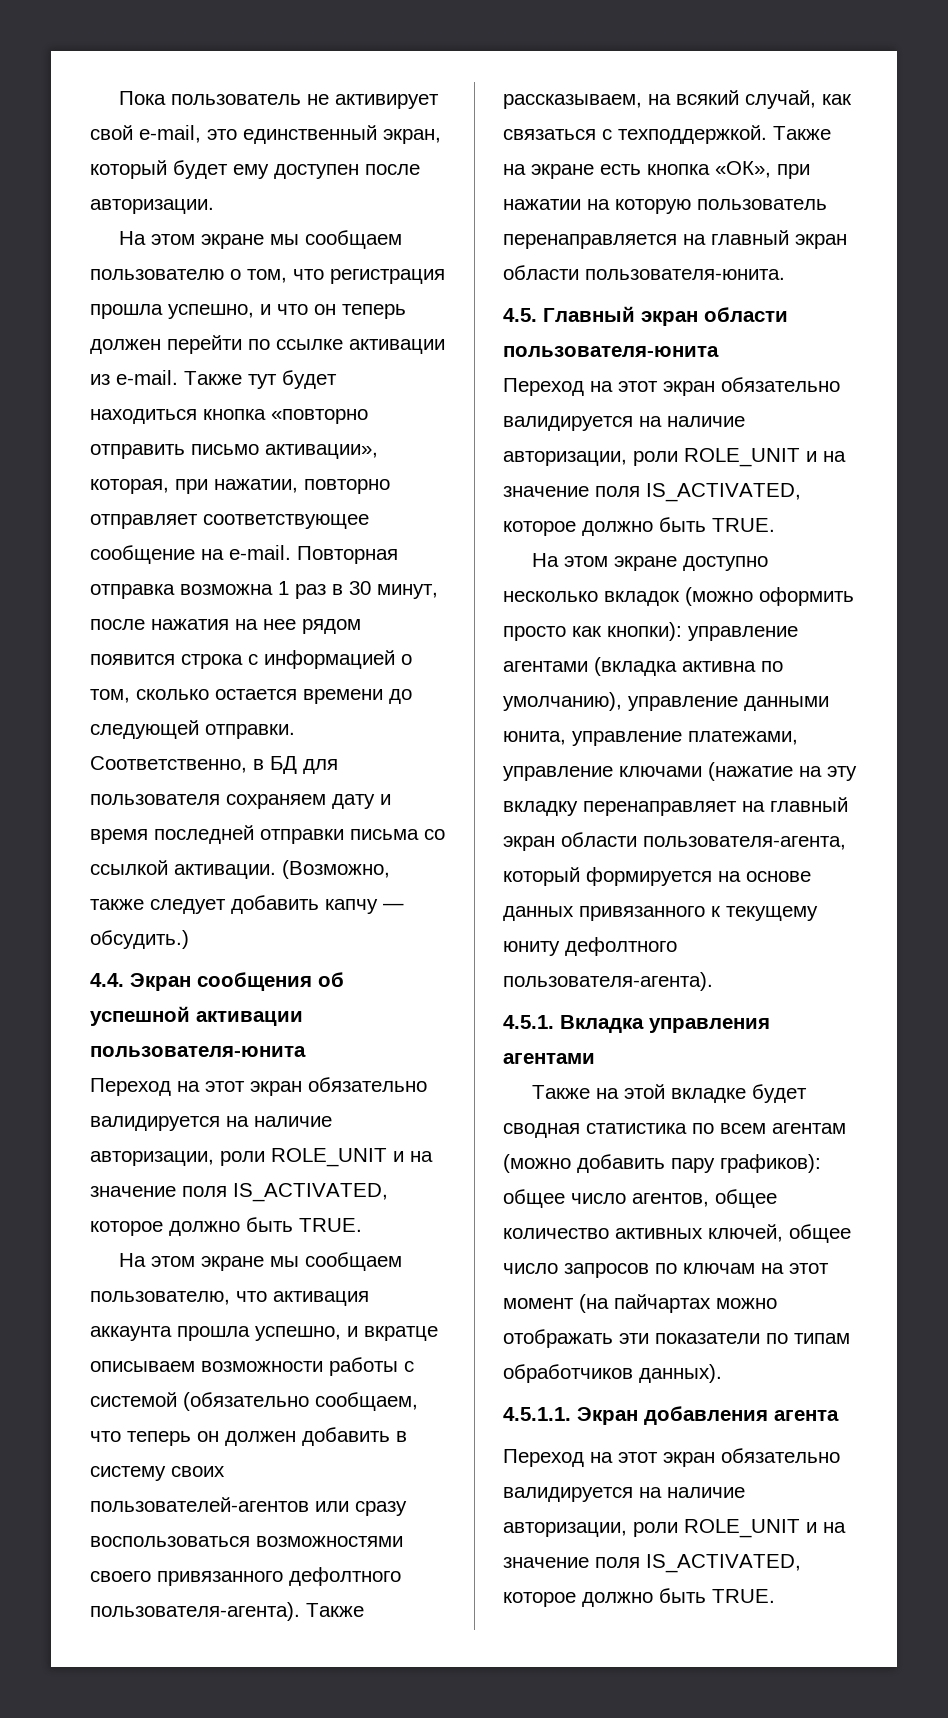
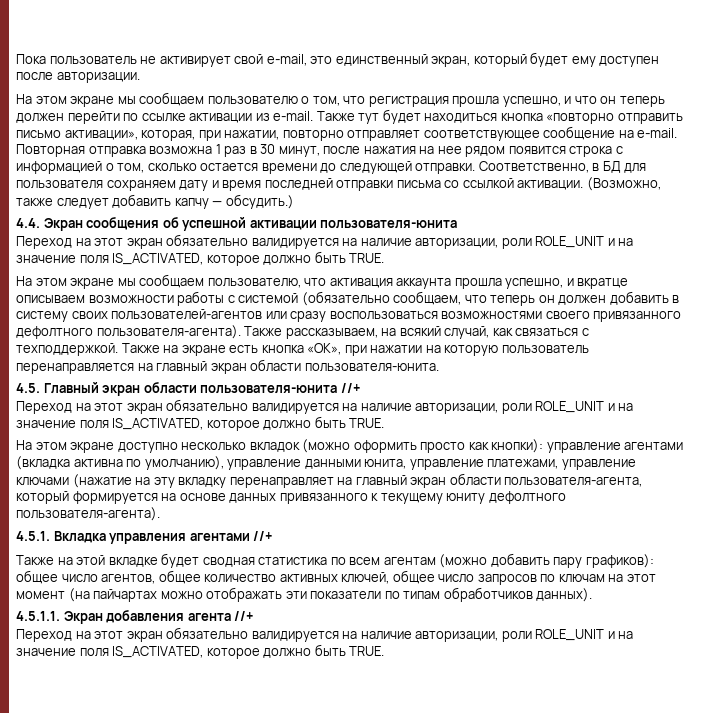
(719, 351) none -> [340,383,360,393] //+
(595, 1058) none -> [253,531,273,541] //+
(839, 1415) none -> [234,611,254,621] //+

